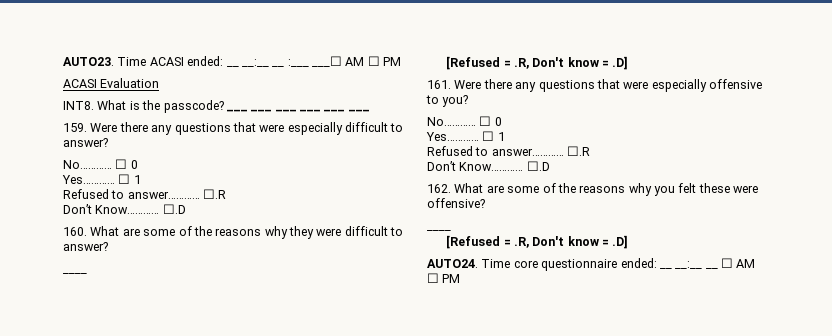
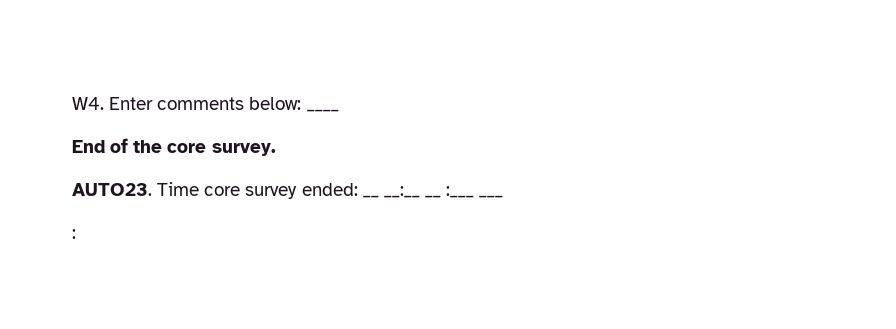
[63,57,184,66] AUTO23. Time ACASI -> [72,97,339,112] [72,138,276,156] [72,182,298,199] W4. Enter comments below: ____ // End of the core survey. // AUTO23. Time core survey
[312,56,402,67] [63,78,160,88] [63,100,370,113] [63,122,404,135] [63,138,108,147] [63,159,138,169] [62,174,141,184] [63,189,227,199] [63,204,186,214] [63,226,404,239] [63,242,108,251] [63,273,87,274] [446,56,629,70] [427,79,762,92] [426,95,469,107] [427,116,502,126] [426,131,505,141] [427,146,591,156] [427,161,550,171] [427,183,759,196] [427,198,485,208] [427,230,451,231] [446,235,629,249] [427,258,657,271] [659,261,718,269] [721,258,756,268] [427,273,461,283] ___☐ AM ☐ PM // ACASI Evaluation // INT8. What is the passcode? ___ ___ ___ ___ ___ ___ // 159. Were there any questions that were especially difficult to answer? // No………… ☐ 0 // Yes………… ☐ 1 // Refused to answer………… ☐.R // Don’t Know………… ☐.D // 160. What are some of the reasons why they were difficult to answer? // ____ // [Refused = .R, Don't know = .D] // 161. Were there any questions that were especially offensive to you? // No………… ☐ 0 // Yes………… ☐ 1 // Refused to answer………… ☐.R // Don’t Know………… ☐.D // 162. What are some of the reasons why you felt these were offensive? // ____ // [Refused = .R, Don't know = .D] // AUTO24. Time core questionnaire ended: __ __:__ __ ☐ AM ☐ PM -> [479,195,504,198] [72,229,76,239] ___ // :

